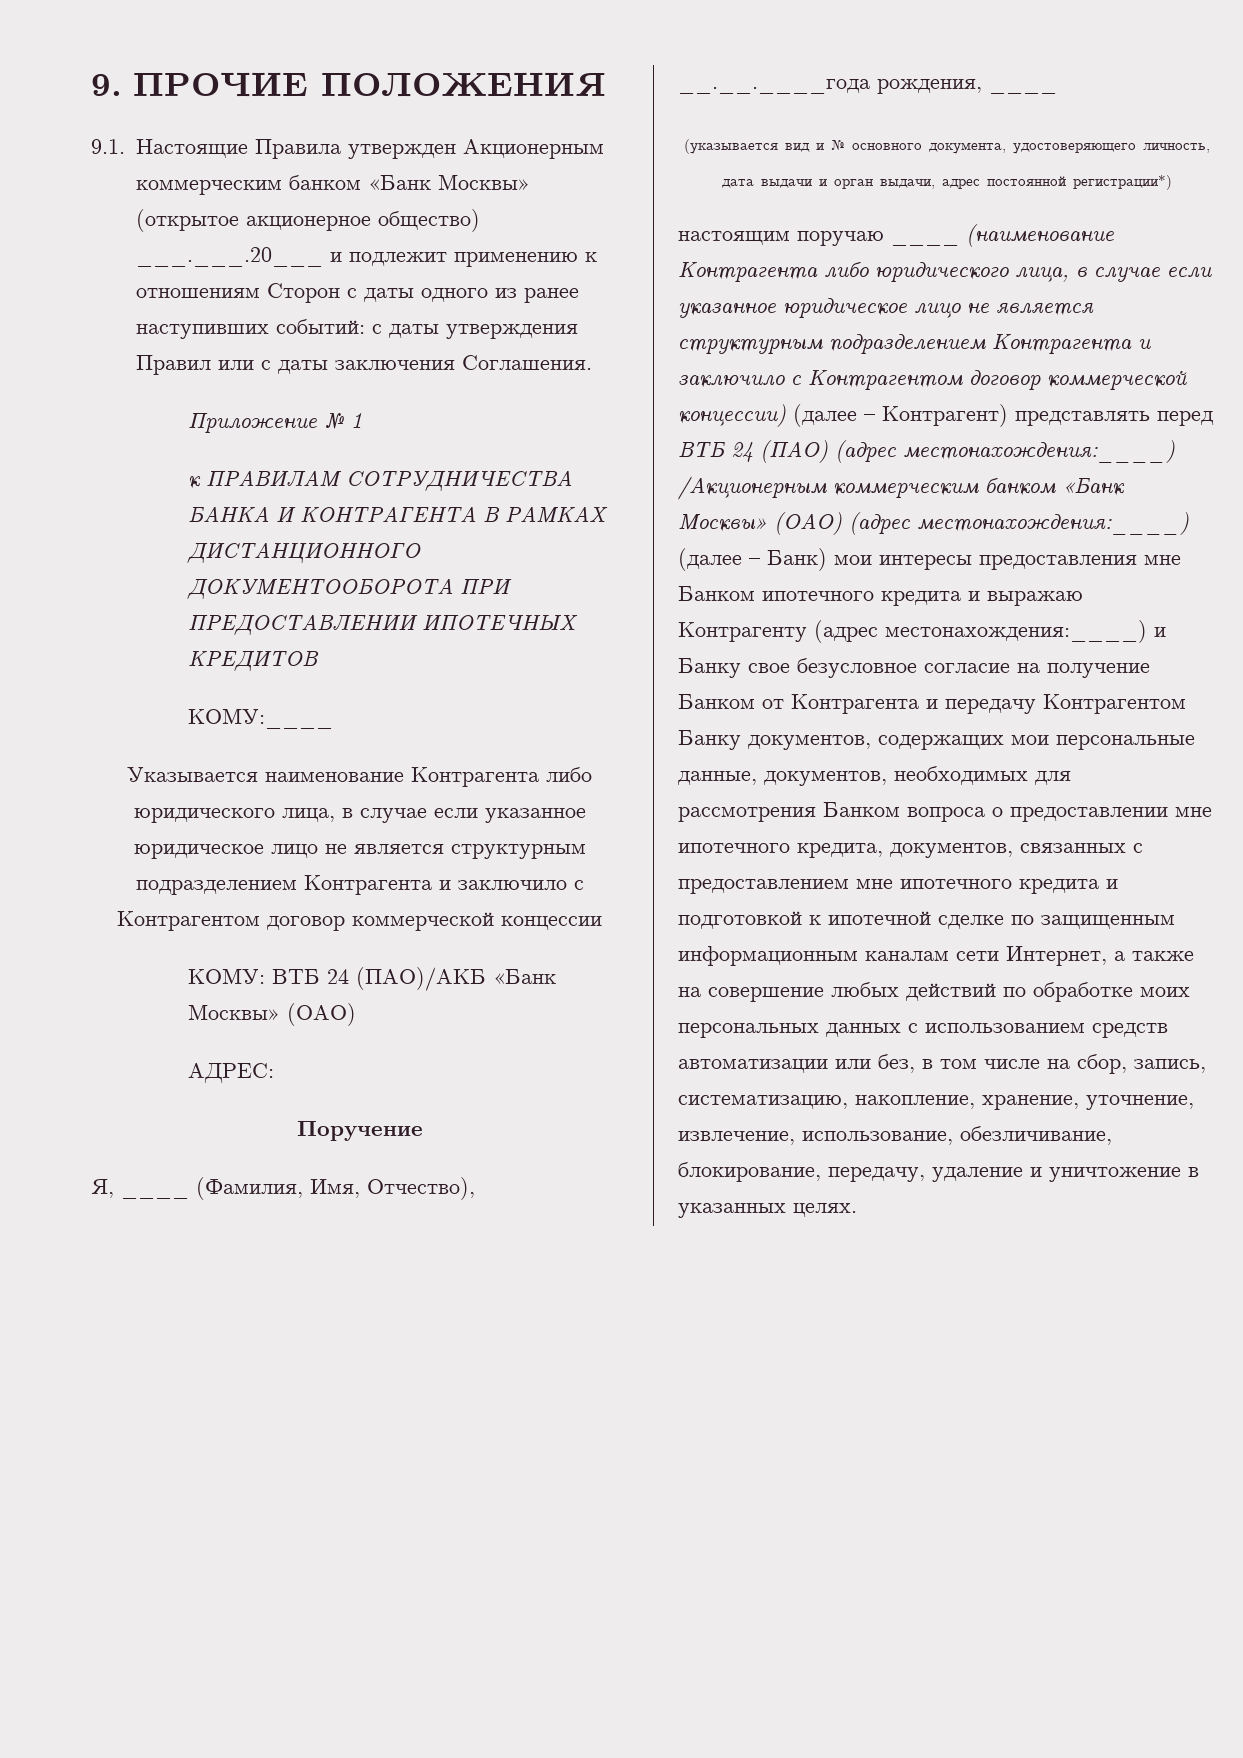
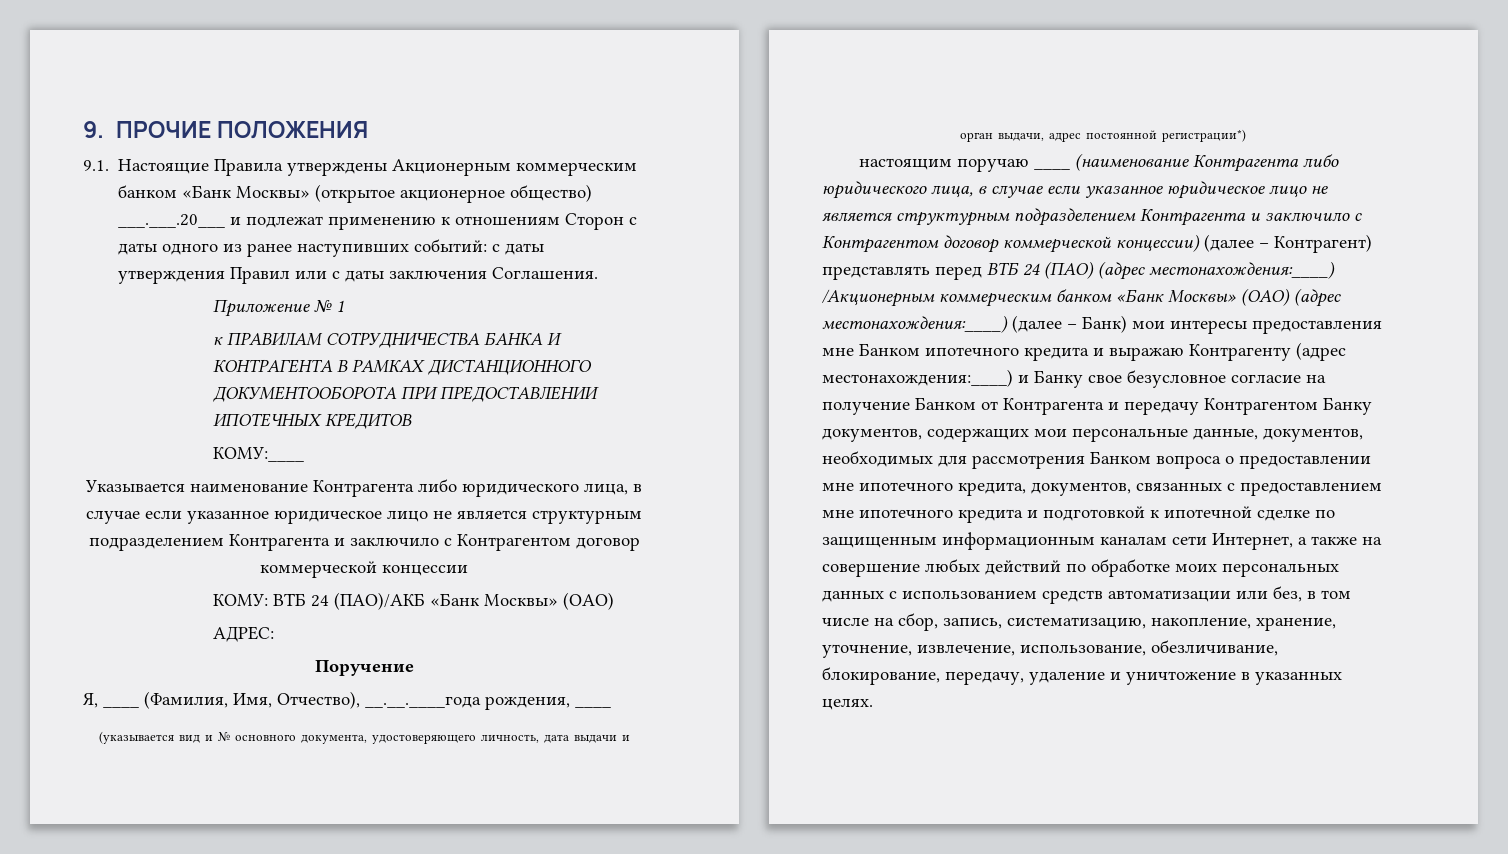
[347,144,456,159] утвержден -> [287,162,388,176] утверждены
[348,252,447,266] подлежит -> [246,216,324,228] подлежат

